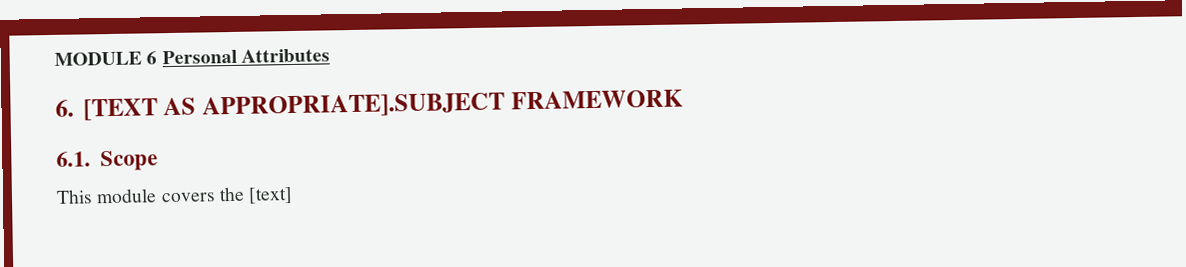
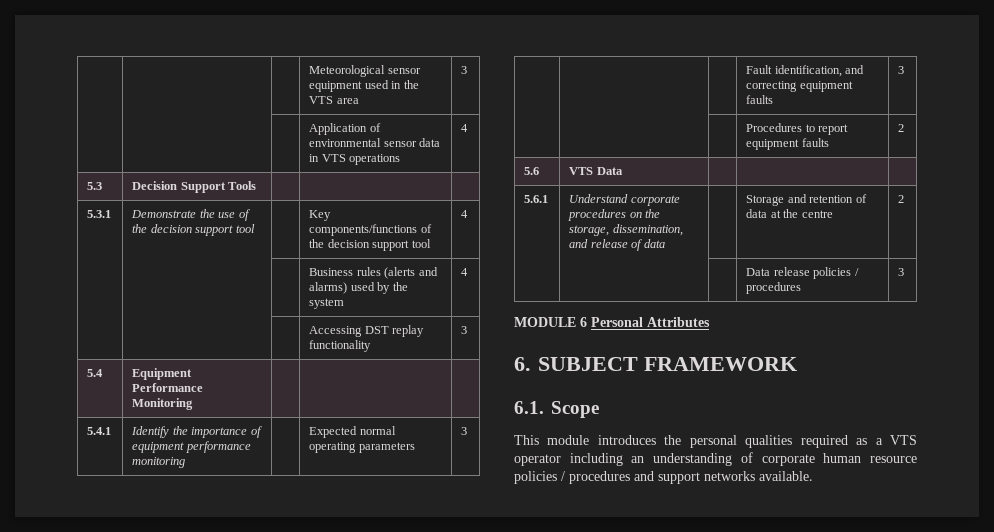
(54, 58) none -> [309,65,421,77] [309,80,419,92] [309,96,359,104] [461,66,468,74] [309,123,381,135] [309,138,441,147] [309,154,401,165] [461,124,469,132] [87,182,103,190] [132,181,257,193] [87,210,112,218] [131,209,250,221] [132,224,255,236] [309,210,332,221] [309,224,432,236] [309,239,431,251] [461,210,469,218] [309,267,438,279] [309,282,408,294] [309,298,345,309] [461,268,469,276] [309,325,425,337] [309,340,372,352] [461,326,468,334] [87,369,104,377] [132,368,193,380] [132,383,204,392] [132,398,194,410] [87,427,112,435] [131,426,262,438] [132,441,251,453] [132,457,186,468] [309,426,396,438] [309,442,415,453] [461,427,468,435] [746,65,865,77] [746,81,853,92] [746,95,774,104] [898,66,905,74] [746,123,849,135] [746,138,829,150] [898,124,905,132] [524,167,540,175] [569,167,623,175] [524,195,549,203] [569,194,680,206] [568,209,661,221] [569,224,683,236] [569,239,665,251] [746,194,867,206] [746,209,833,218] [898,195,905,203] [746,267,859,279] [746,282,802,294] [898,268,905,276] | | | Meteorological sensor equipment used in the VTS area | 3 // | | | Application of environmental sensor data in VTS operations | 4 // 5.3 | Decision Support Tools | | | // 5.3.1 | Demonstrate the use of the decision support tool | | Key components/functions of the decision support tool | 4 // | | | Business rules (alerts and alarms) used by the system | 4 // | | | Accessing DST replay functionality | 3 // 5.4 | Equipment Performance Monitoring | | | // 5.4.1 | Identify the importance of equipment performance monitoring | | Expected normal operating parameters | 3 // | | | Fault identification, and correcting equipment faults | 3 // | | | Procedures to report equipment faults | 2 // 5.6 | VTS Data | | | // 5.6.1 | Understand corporate procedures on the storage, dissemination, and release of data | | Storage and retention of data at the centre | 2 // | | | Data release policies / procedures | 3 //
[82,92,505,121] [TEXT AS APPROPRIATE].SUBJECT -> [538,357,638,371] SUBJECT
[160,186,294,204] covers the [text] -> [597,435,918,448] [514,452,917,466] [514,471,813,484] introduces the personal qualities required as a VTS operator including an understanding of corporate human resource policies / procedures and support networks available.

